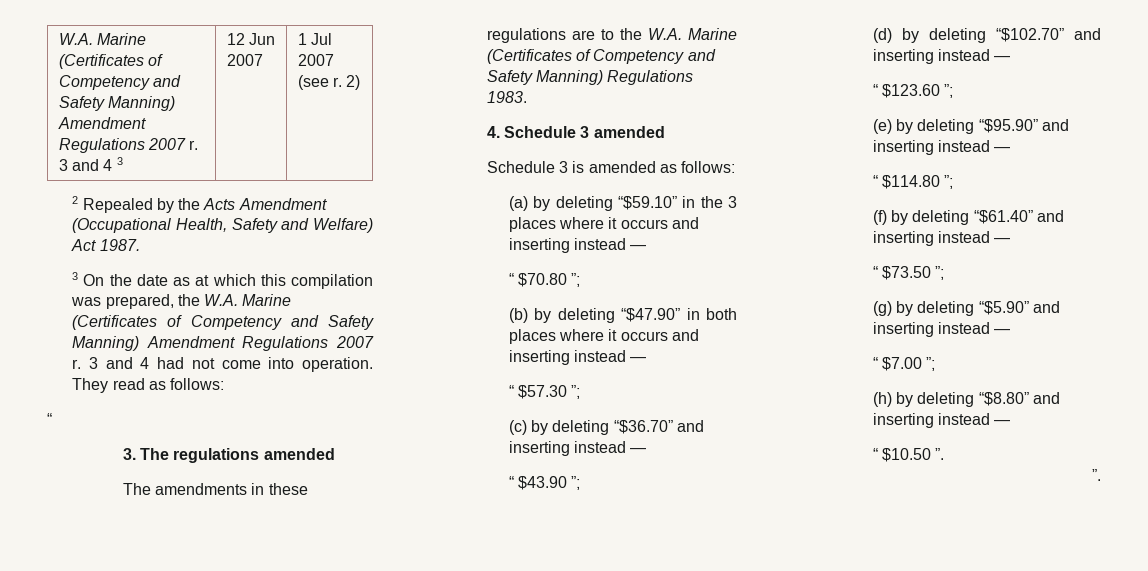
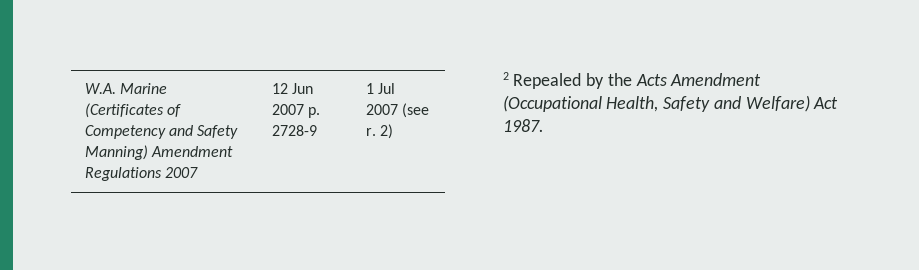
[189,140,199,150] [58,157,123,171] r. 3 and 4 3 -> (199, 172) none
(263, 60) none -> [308,107,321,118] [271,125,317,136] p. 2728-9
[72,272,373,289] [71,294,292,309] [72,315,374,330] [72,336,375,351] [72,357,373,372] [72,378,225,393] [47,413,52,425] [122,448,335,463] [122,483,308,495] [486,28,737,43] [486,49,716,64] [486,70,694,85] [486,91,527,103] [486,126,665,138] [486,161,736,173] [508,196,737,211] [508,217,700,232] [508,238,647,253] [508,273,581,287] [508,308,737,323] [508,329,700,344] [508,350,647,365] [508,385,581,399] [508,420,705,435] [508,441,647,456] [508,476,581,490] [872,28,1101,43] [872,49,1011,64] [872,84,954,98] [872,119,1070,134] [872,140,1011,155] [872,175,954,189] [872,210,1065,225] [872,231,1011,246] [872,266,945,280] [872,301,1061,316] [872,322,1011,337] [872,357,936,371] [872,392,1061,407] [872,413,1011,428] [872,448,945,462] [1092,469,1101,481] // 3 On the date as at which this compilation was prepared, the W.A. Marine (Certificates of Competency and Safety Manning) Amendment Regulations 2007 r. 3 and 4 had not come into operation. They read as follows: // “ // 3. The regulations amended // The amendments in these regulations are to the W.A. Marine (Certificates of Competency and Safety Manning) Regulations 1983. // 4. Schedule 3 amended // Schedule 3 is amended as follows: // (a) by deleting “$59.10” in the 3 places where it occurs and inserting instead — // “ $70.80 ”; // (b) by deleting “$47.90” in both places where it occurs and inserting instead — // “ $57.30 ”; // (c) by deleting “$36.70” and inserting instead — // “ $43.90 ”; // (d) by deleting “$102.70” and inserting instead — // “ $123.60 ”; // (e) by deleting “$95.90” and inserting instead — // “ $114.80 ”; // (f) by deleting “$61.40” and inserting instead — // “ $73.50 ”; // (g) by deleting “$5.90” and inserting instead — // “ $7.00 ”; // (h) by deleting “$8.80” and inserting instead — // “ $10.50 ”. // ”. -> (544, 125) none

